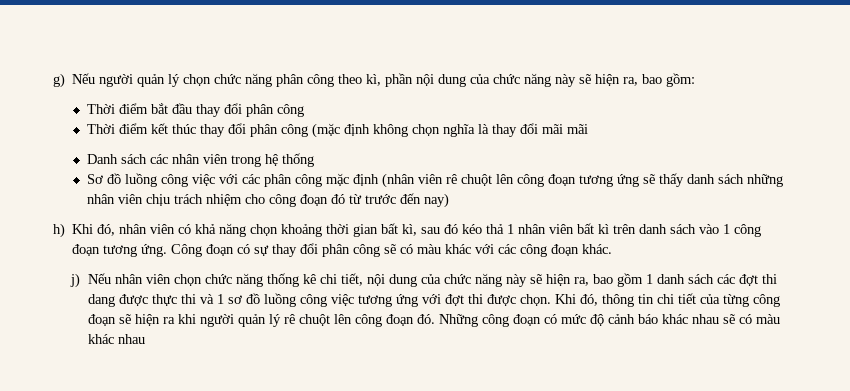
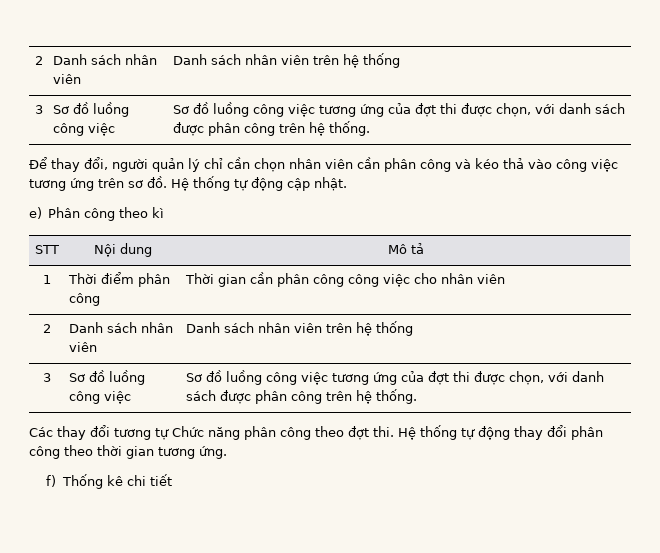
[53,73,696,88] [86,103,304,117] [86,123,588,138] [86,153,314,167] [86,173,783,188] [86,193,449,208] [53,223,762,238] [72,243,613,257] [69,273,778,288] [88,293,781,307] [88,314,781,327] [88,334,146,344] g) Nếu người quản lý chọn chức năng phân công theo kì, phần nội dung của chức năng này sẽ hiện ra, bao gồm: // Thời điểm bắt đầu thay đổi phân công // Thời điểm kết thúc thay đổi phân công (mặc định không chọn nghĩa là thay đổi mãi mãi // Danh sách các nhân viên trong hệ thống // Sơ đồ luồng công việc với các phân công mặc định (nhân viên rê chuột lên công đoạn tương ứng sẽ thấy danh sách những nhân viên chịu trách nhiệm cho công đoạn đó từ trước đến nay) // h) Khi đó, nhân viên có khả năng chọn khoảng thời gian bất kì, sau đó kéo thả 1 nhân viên bất kì trên danh sách vào 1 công đoạn tương ứng. Công đoạn có sự thay đổi phân công sẽ có màu khác với các công đoạn khác. // j) Nếu nhân viên chọn chức năng thống kê chi tiết, nội dung của chức năng này sẽ hiện ra, bao gồm 1 danh sách các đợt thi dang được thực thi và 1 sơ đồ luồng công việc tương ứng với đợt thi được chọn. Khi đó, thông tin chi tiết của từng công đoạn sẽ hiện ra khi người quản lý rê chuột lên công đoạn đó. Những công đoạn có mức độ cảnh báo khác nhau sẽ có màu khác nhau -> [35,56,43,65] [53,54,158,65] [53,74,82,84] [173,53,401,68] [35,105,43,114] [53,102,130,117] [53,123,116,136] [173,102,626,117] [173,121,371,136] [29,157,618,172] [29,176,347,191] [29,207,165,221] [35,245,59,254] [94,243,152,257] [388,243,424,254] [43,275,51,284] [68,272,171,287] [69,293,101,306] [185,272,506,287] [43,324,51,333] [69,322,174,333] [69,342,98,352] [186,321,414,336] [43,373,51,382] [69,370,146,385] [69,391,132,404] [186,370,605,385] [186,389,418,404] [29,425,603,440] [29,445,227,459] [45,474,172,489] 2 | Danh sách nhân viên | Danh sách nhân viên trên hệ thống // 3 | Sơ đồ luồng công việc | Sơ đồ luồng công việc tương ứng của đợt thi được chọn, với danh sách được phân công trên hệ thống. // Để thay đổi, người quản lý chỉ cần chọn nhân viên cần phân công và kéo thả vào công việc tương ứng trên sơ đồ. Hệ thống tự động cập nhật. // e) Phân công theo kì // STT | Nội dung | Mô tả // 1 | Thời điểm phân công | Thời gian cần phân công công việc cho nhân viên // 2 | Danh sách nhân viên | Danh sách nhân viên trên hệ thống // 3 | Sơ đồ luồng công việc | Sơ đồ luồng công việc tương ứng của đợt thi được chọn, với danh sách được phân công trên hệ thống. // Các thay đổi tương tự Chức năng phân công theo đợt thi. Hệ thống tự động thay đổi phân công theo thời gian tương ứng. // f) Thống kê chi tiết

